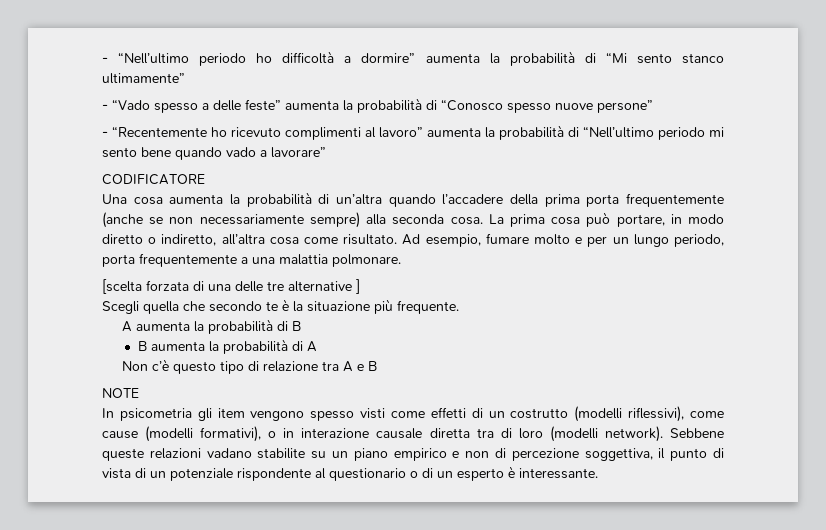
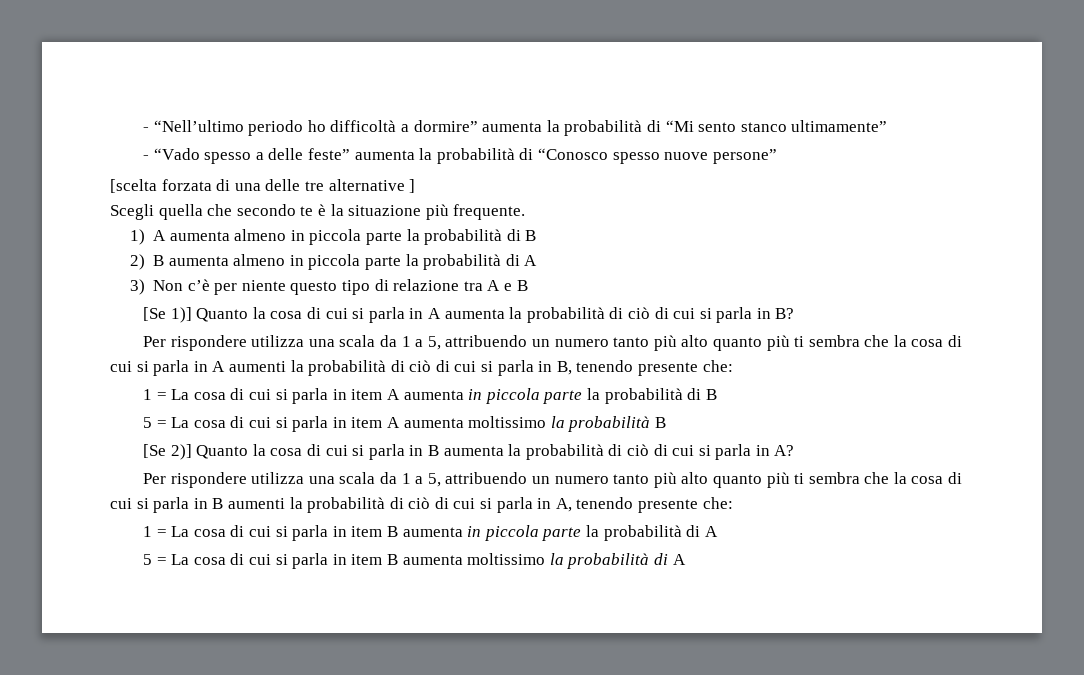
[102,125,724,140] [102,147,326,160] [102,174,205,185] [102,192,725,207] [102,212,724,228] [102,233,724,247] [102,253,401,267] // - “Recentemente ho ricevuto complimenti al lavoro” aumenta la probabilità di “Nell’ultimo periodo mi sento bene quando vado a lavorare” // CODIFICATORE // Una cosa aumenta la probabilità di un’altra quando l’accadere della prima porta frequentemente (anche se non necessariamente sempre) alla seconda cosa. La prima cosa può portare, in modo diretto o indiretto, all’altra cosa come risultato. Ad esempio, fumare molto e per un lungo periodo, porta frequentemente a una malattia polmonare. -> (777, 156) none
[122,319,302,334] [137,339,317,354] A aumenta la probabilità di B // B aumenta la probabilità di A // -> [129,229,537,245] [129,254,538,270] [129,279,145,295] 1) A aumenta almeno in piccola parte la probabilità di B // 2) B aumenta almeno in piccola parte la probabilità di A // 3)
(170, 365) none -> [214,280,286,295] per niente
[102,388,139,398] [102,406,724,422] [102,426,725,442] [102,448,724,461] [102,466,598,481] NOTE // In psicometria gli item vengono spesso visti come effetti di un costrutto (modelli riflessivi), come cause (modelli formativi), o in interazione causale diretta tra di loro (modelli network). Sebbene queste relazioni vadano stabilite su un piano empirico e non di percezione soggettiva, il punto di vista di un potenziale rispondente al questionario o di un esperto è interessante. -> [143,307,795,323] [143,335,963,351] [110,360,733,376] [143,388,717,404] [143,416,666,432] [143,444,795,460] [143,472,963,488] [110,497,733,513] [143,525,718,541] [143,553,686,569] [Se 1)] Quanto la cosa di cui si parla in A aumenta la probabilità di ciò di cui si parla in B? // Per rispondere utilizza una scala da 1 a 5, attribuendo un numero tanto più alto quanto più ti sembra che la cosa di cui si parla in A aumenti la probabilità di ciò di cui si parla in B, tenendo presente che: // 1 = La cosa di cui si parla in item A aumenta in piccola parte la probabilità di B // 5 = La cosa di cui si parla in item A aumenta moltissimo la probabilità B // [Se 2)] Quanto la cosa di cui si parla in B aumenta la probabilità di ciò di cui si parla in A? // Per rispondere utilizza una scala da 1 a 5, attribuendo un numero tanto più alto quanto più ti sembra che la cosa di cui si parla in B aumenti la probabilità di ciò di cui si parla in A, tenendo presente che: // 1 = La cosa di cui si parla in item B aumenta in piccola parte la probabilità di A // 5 = La cosa di cui si parla in item B aumenta moltissimo la probabilità di A

